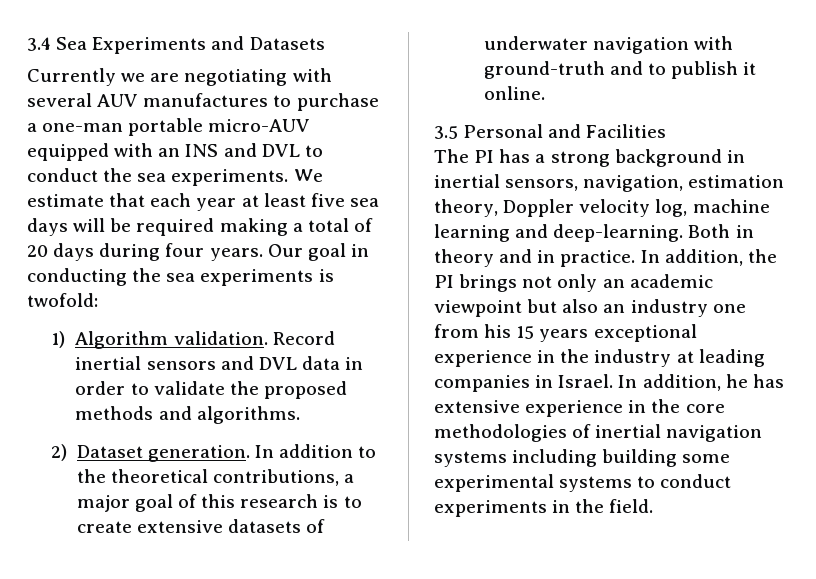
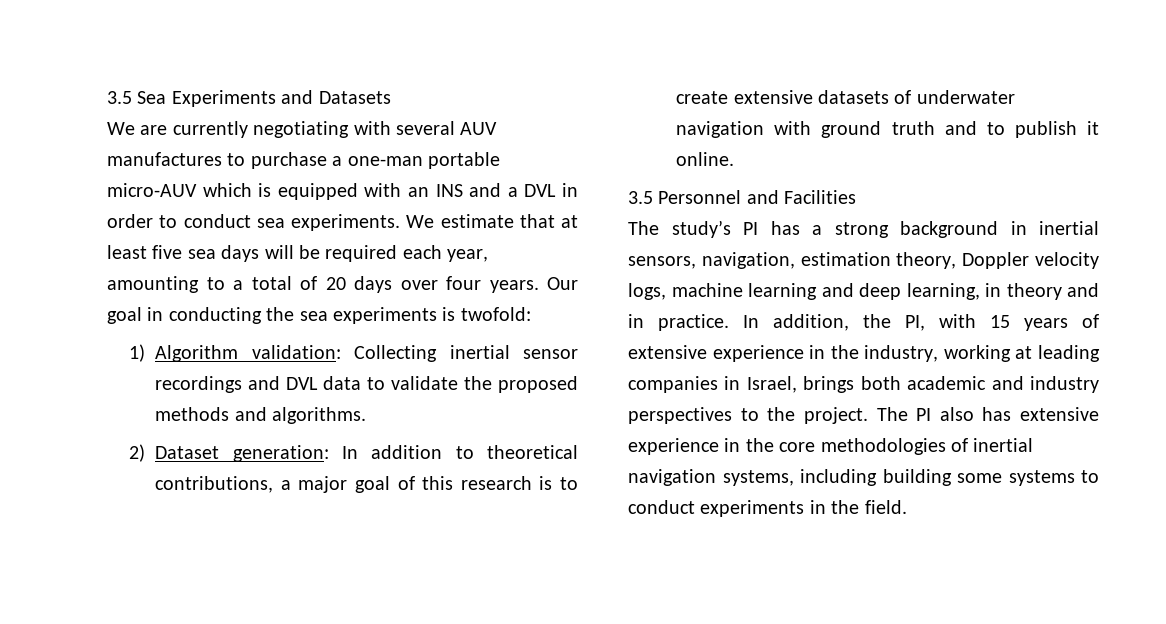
[27,37,51,51] 3.4 -> [107,91,132,104] 3.5
[27,68,180,86] Currently we are -> [107,121,248,138] We are currently
(311, 125) none -> [202,183,272,197] which is
[261,144,323,157] [27,168,133,182] DVL to conduct the -> [507,183,579,197] [107,214,251,228] a DVL in order to conduct
[150,193,237,211] each year -> (555, 221) none
[219,218,288,236] making -> [402,245,489,262] [107,276,225,293] each year, amounting to
[99,243,161,261] during -> [400,280,438,290] over
[173,331,335,345] [75,356,216,370] validation. Record inertial sensors -> [251,345,578,362] [155,376,243,393] validation: Collecting inertial sensor recordings
[345,357,364,370] [75,381,126,395] in order -> (362, 383) none
[147,445,250,462] generation. -> [232,445,329,462] generation:
[76,469,106,483] the -> (474, 452) none
[483,61,605,79] ground-truth -> [821,121,935,138] ground truth
[463,124,544,138] Personal -> [658,190,742,204] Personnel
(469, 156) none -> [671,220,731,238] study’s
[655,199,688,217] log, -> [628,283,666,300] logs,
[553,224,731,242] deep-learning. Both -> [859,283,980,300] deep learning,
[434,274,713,292] [434,299,746,317] [434,324,697,342] [434,349,672,367] PI brings not only an academic viewpoint but also an industry one from his 15 years exceptional experience in the industry -> [905,314,1099,331] [628,345,1011,362] PI, with 15 years of extensive experience in the industry, working
[558,374,748,391] Israel. In addition, he -> [746,376,1099,393] [628,407,974,424] Israel, brings both academic and industry perspectives to the project. The PI also
[434,451,507,467] systems -> [722,470,794,486] systems,
[434,474,554,492] experimental -> (1002, 478) none

